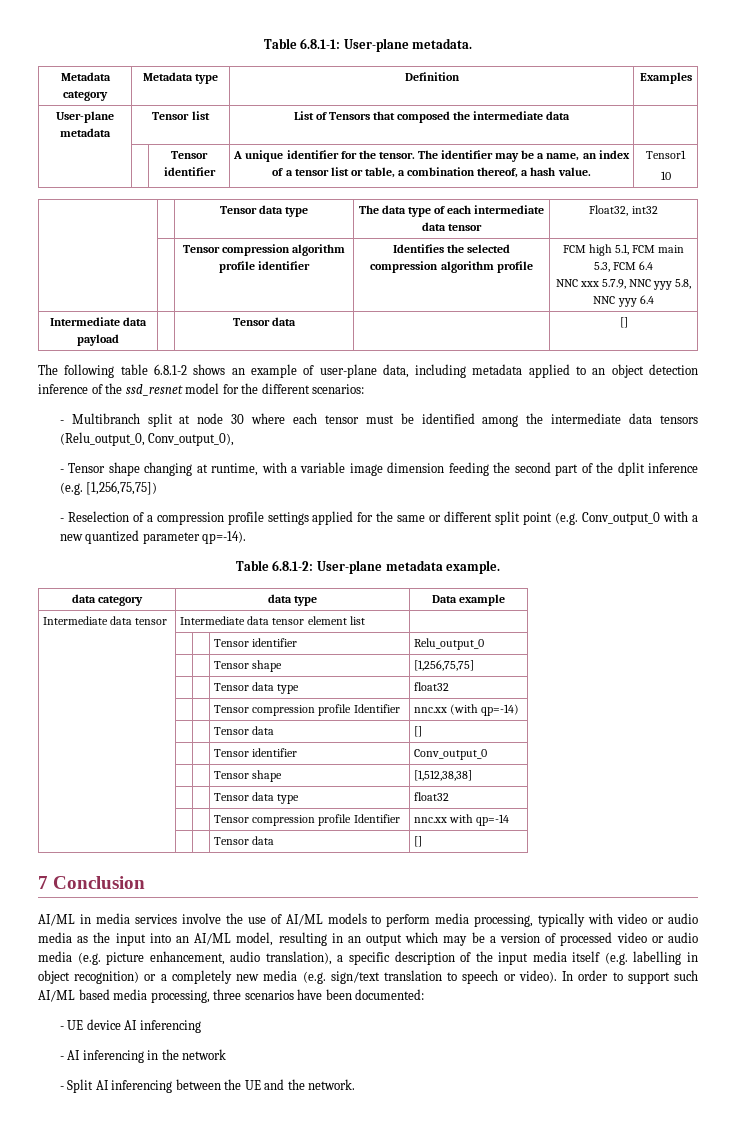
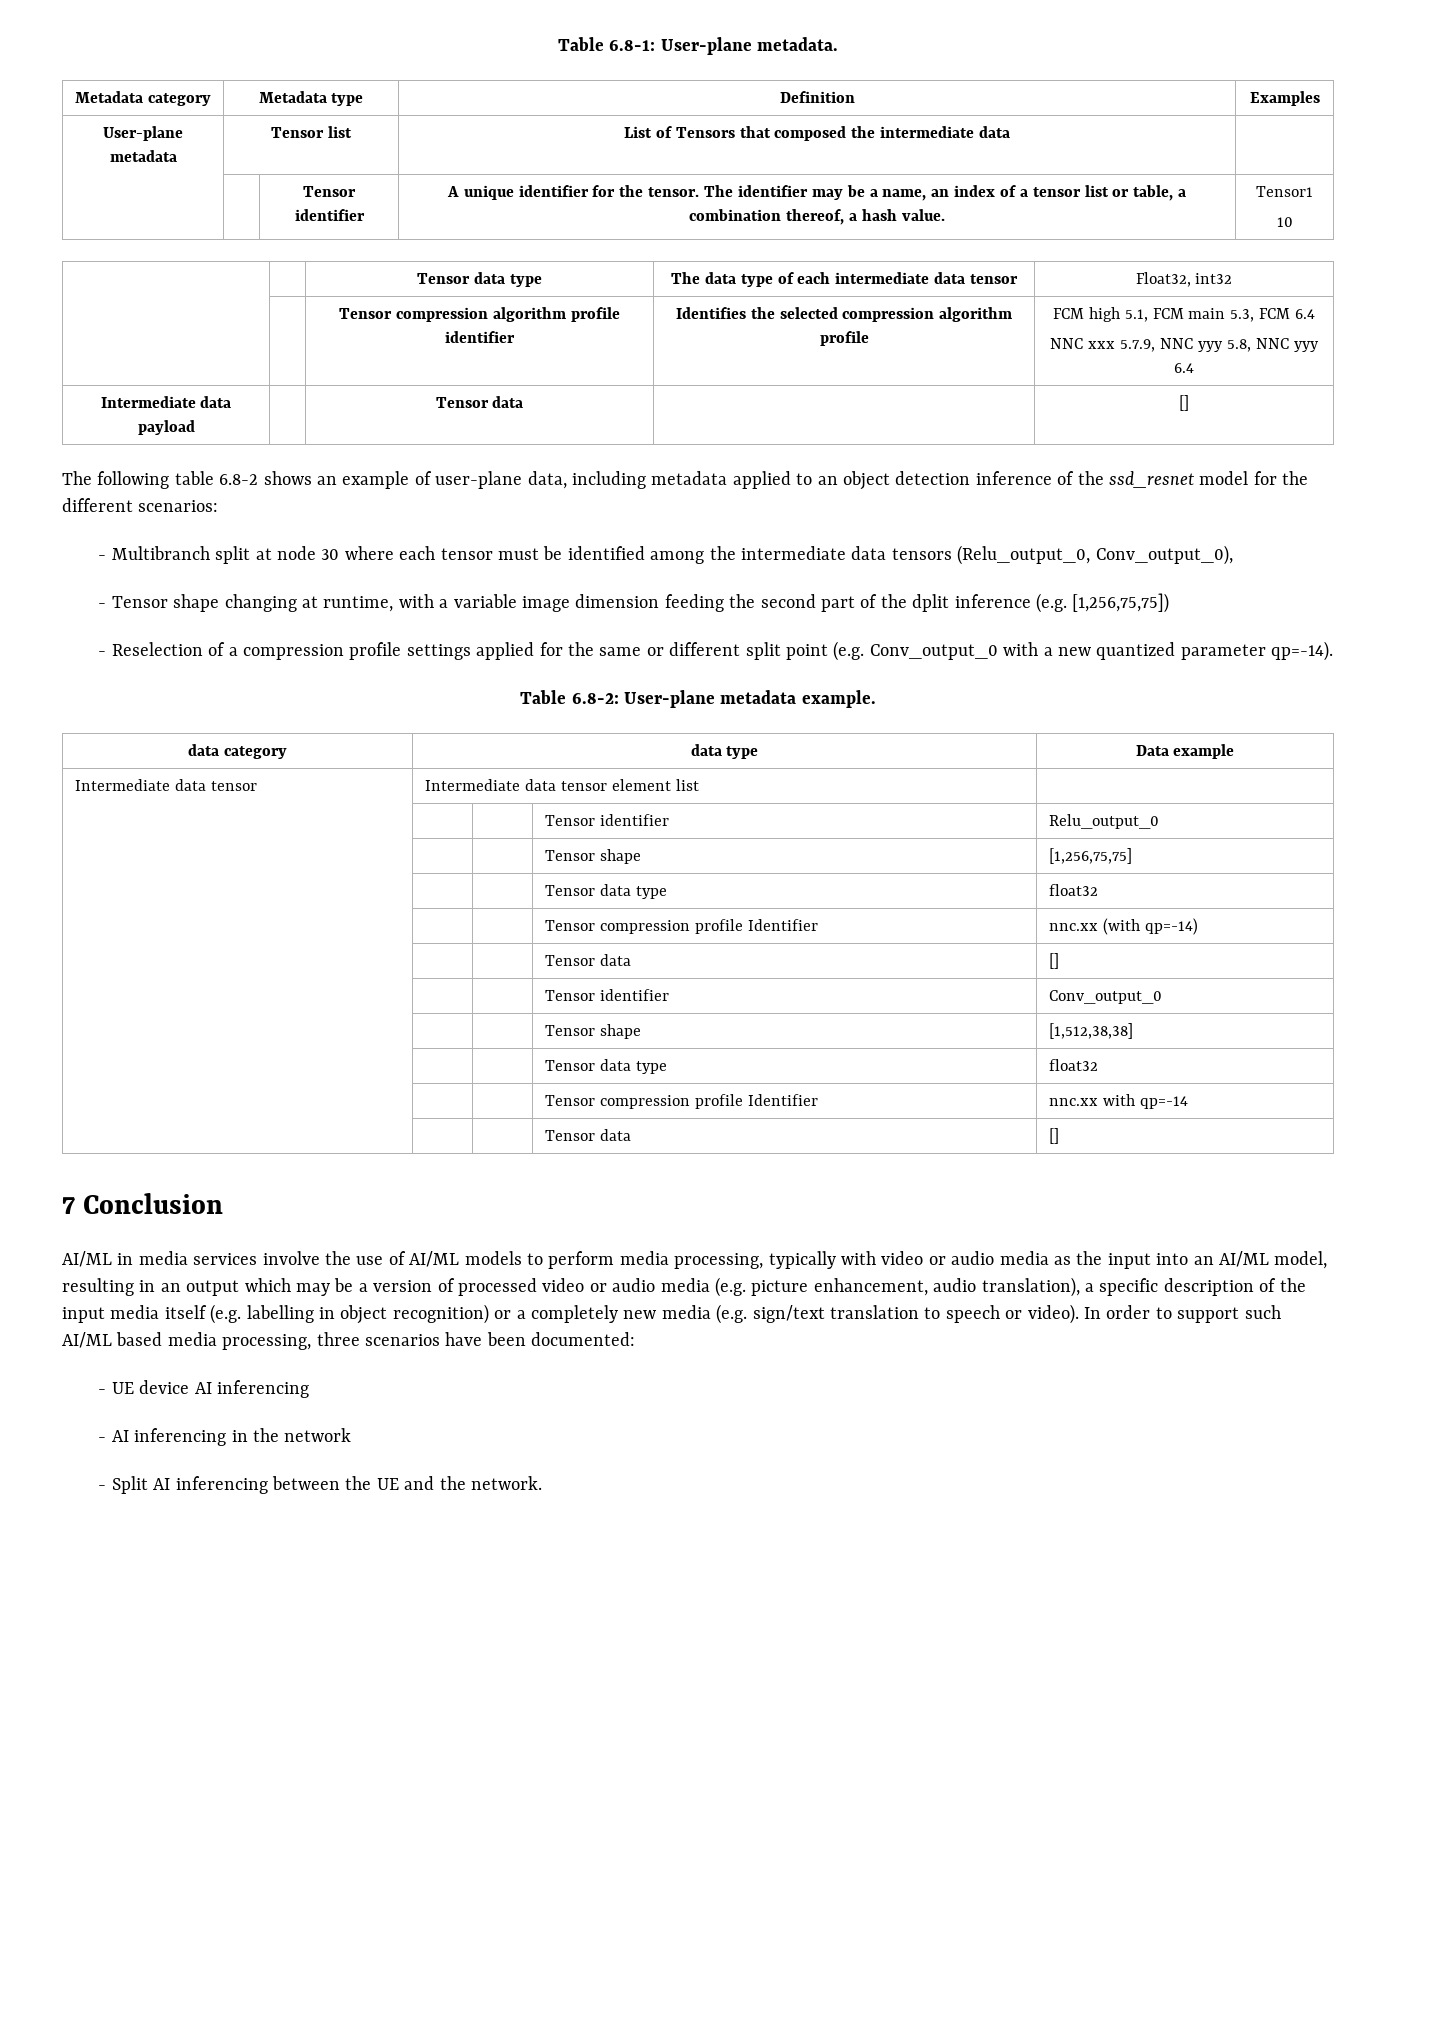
[263,38,341,49] Table 6.8.1-1: -> [557,37,656,51] Table 6.8-1:
[153,364,187,375] 6.8.1-2 -> [219,474,259,485] 6.8-2
[272,560,314,571] 6.8.1-2: -> [571,693,619,704] 6.8-2:

